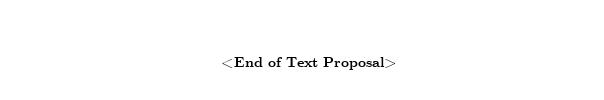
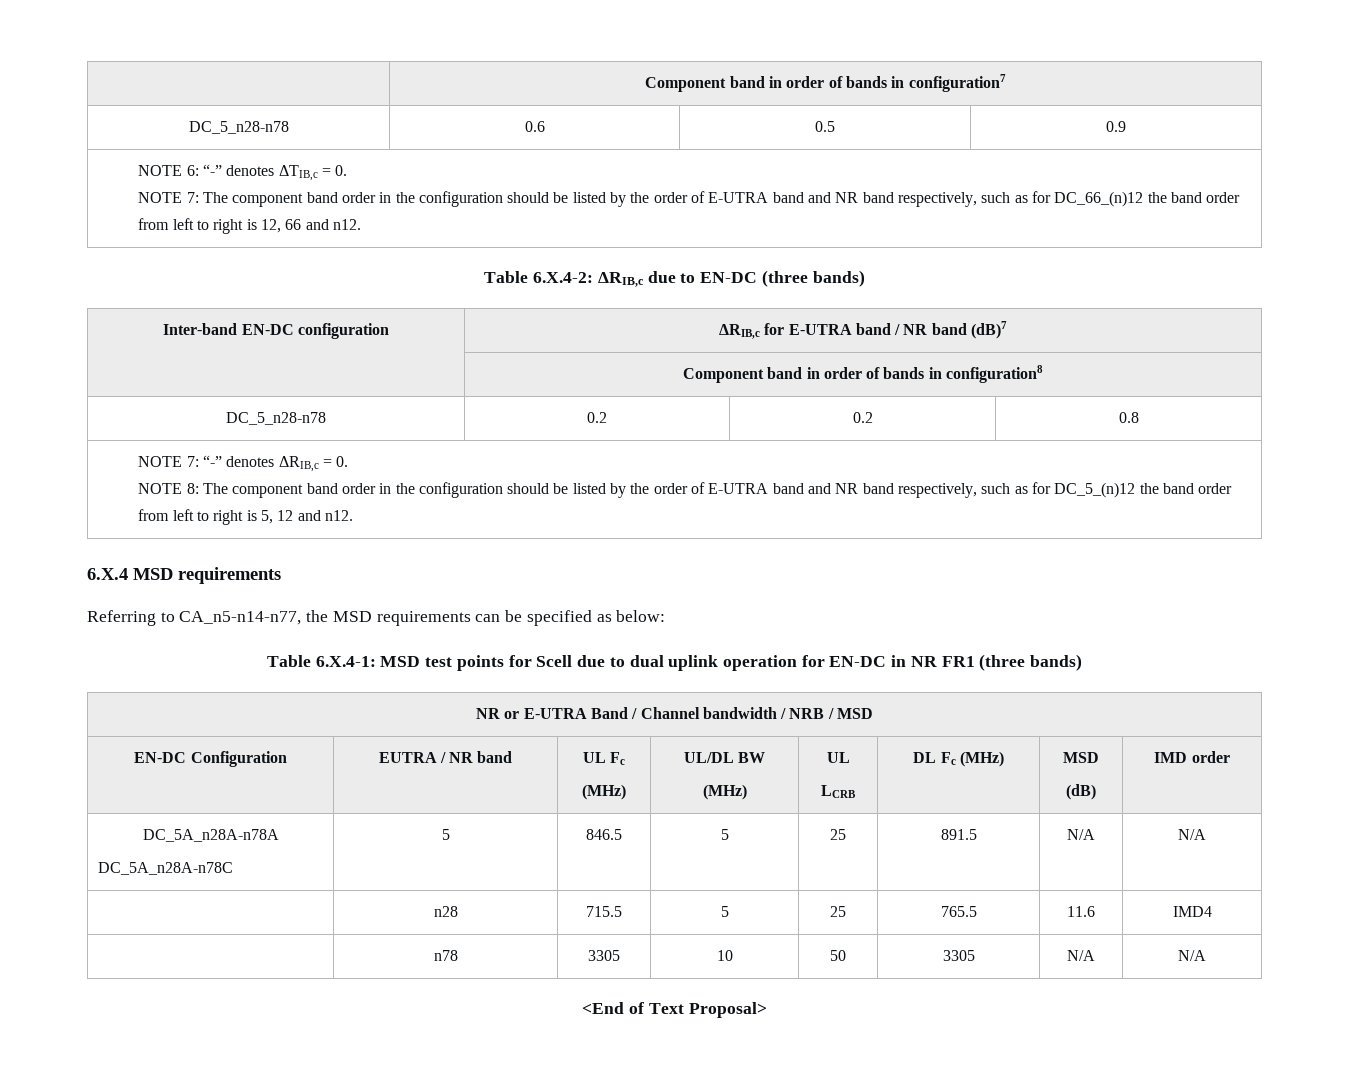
(221, 63) none -> [645,74,1006,92] [188,121,289,134] [524,121,545,132] [814,121,835,132] [1106,121,1126,132] [138,164,348,181] [138,191,1241,207] [138,218,361,234] [484,270,865,287] [163,323,389,339] [718,321,1008,339] [682,365,1044,383] [226,412,326,425] [587,412,607,423] [852,412,873,423] [1118,412,1139,423] [138,455,349,472] [138,482,1233,498] [138,509,353,525] [87,567,281,584] [87,610,666,626] [266,654,1083,671] [475,707,874,719] [134,751,287,767] [378,751,513,763] [582,752,626,765] [582,784,626,800] [683,752,766,763] [702,784,747,800] [826,752,850,763] [821,785,856,798] [913,751,1004,767] [1063,752,1099,763] [1066,784,1096,800] [1154,751,1230,763] [142,829,279,842] [98,862,234,875] [441,829,450,840] [586,829,622,840] [720,829,729,840] [830,829,846,840] [940,829,977,840] [1067,829,1095,840] [1178,829,1206,840] [433,906,458,917] [586,906,622,917] [720,906,729,917] [830,906,846,917] [940,906,977,917] [1067,906,1095,917] [1172,906,1212,917] [433,950,458,961] [588,950,620,961] [716,950,733,961] [830,950,846,961] [942,950,975,961] [1067,950,1095,961] [1178,950,1206,961] | Component band in order of bands in configuration7 // DC_5_n28-n78 | 0.6 | 0.5 | 0.9 // NOTE 6: “-” denotes ΔTIB,c = 0. // NOTE 7: The component band order in the configuration should be listed by the order of E-UTRA band and NR band respectively, such as for DC_66_(n)12 the band order from left to right is 12, 66 and n12. // Table 6.X.4-2: ΔRIB,c due to EN-DC (three bands) // Inter-band EN-DC configuration | ΔRIB,c for E-UTRA band / NR band (dB)7 // | Component band in order of bands in configuration8 // DC_5_n28-n78 | 0.2 | 0.2 | 0.8 // NOTE 7: “-” denotes ΔRIB,c = 0. // NOTE 8: The component band order in the configuration should be listed by the order of E-UTRA band and NR band respectively, such as for DC_5_(n)12 the band order from left to right is 5, 12 and n12. // 6.X.4 MSD requirements // Referring to CA_n5-n14-n77, the MSD requirements can be specified as below: // Table 6.X.4-1: MSD test points for Scell due to dual uplink operation for EN-DC in NR FR1 (three bands) // NR or E-UTRA Band / Channel bandwidth / NRB / MSD // EN-DC Configuration | EUTRA / NR band | UL Fc // (MHz) | UL/DL BW // (MHz) | UL // LCRB | DL Fc (MHz) | MSD // (dB) | IMD order // DC_5A_n28A-n78A // DC_5A_n28A-n78C | 5 | 846.5 | 5 | 25 | 891.5 | N/A | N/A // | n28 | 715.5 | 5 | 25 | 765.5 | 11.6 | IMD4 // | n78 | 3305 | 10 | 50 | 3305 | N/A | N/A //

